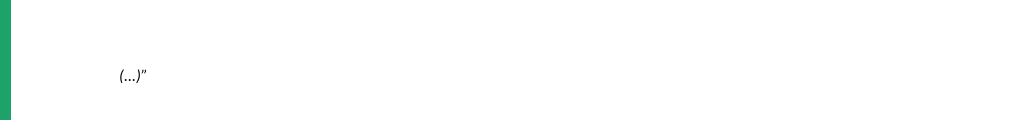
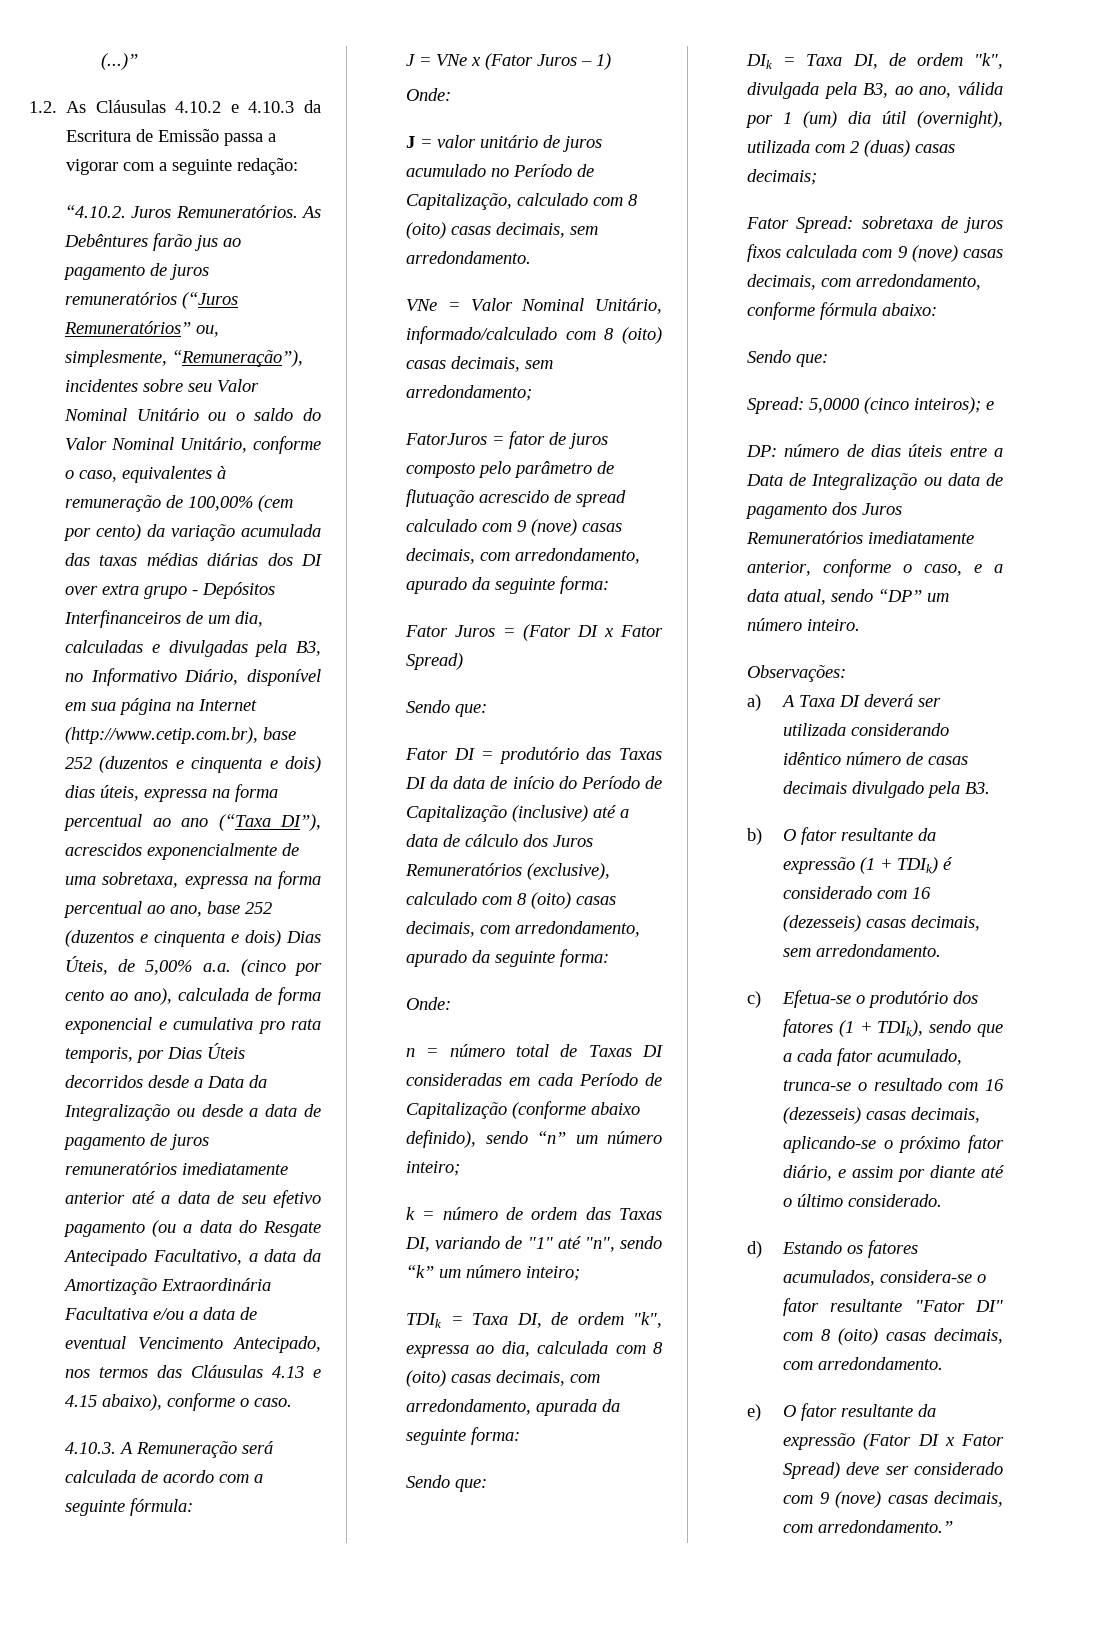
(148, 76) none -> [29,100,322,113] [66,129,277,146] [66,158,299,175] [65,205,321,218] [64,233,242,251] [63,263,210,280] [65,292,239,309] [64,321,220,337] [65,350,304,367] [65,379,260,392] [64,408,321,421] [65,436,321,454] [65,466,227,483] [65,495,294,512] [63,524,321,541] [65,553,322,566] [65,582,276,599] [64,610,264,628] [65,640,321,657] [65,668,321,686] [65,698,258,715] [65,727,297,744] [65,756,321,773] [65,784,279,802] [63,814,321,831] [65,843,300,860] [65,871,321,889] [63,901,273,918] [65,930,321,947] [65,956,322,976] [65,987,321,1005] [65,1017,321,1034] [65,1043,246,1063] [65,1075,268,1088] [64,1104,321,1121] [63,1133,210,1150] [65,1162,289,1175] [65,1190,321,1208] [63,1220,321,1237] [63,1249,321,1266] [63,1278,272,1295] [64,1307,258,1320] [65,1336,321,1353] [65,1365,321,1378] [65,1393,293,1411] [65,1441,274,1458] [65,1470,264,1483] [65,1498,194,1516] [406,53,612,70] [406,88,452,101] [406,135,603,152] [406,164,595,177] [406,193,639,210] [406,222,599,239] [406,251,532,264] [406,298,662,314] [406,326,662,344] [406,356,554,372] [406,385,533,401] [405,431,609,449] [406,461,615,478] [406,489,627,507] [406,519,623,536] [406,548,641,564] [406,576,610,594] [405,624,663,641] [406,653,464,670] [406,700,488,717] [405,747,662,764] [405,776,662,789] [406,805,630,822] [406,834,594,847] [405,863,611,880] [406,892,617,909] [406,921,641,937] [406,949,610,967] [406,997,452,1010] [406,1044,663,1057] [406,1073,662,1086] [406,1101,641,1119] [406,1130,662,1148] [406,1161,461,1176] [406,1207,662,1220] [405,1236,662,1252] [406,1265,581,1281] [406,1312,662,1328] [406,1341,663,1358] [406,1370,601,1387] [406,1399,621,1416] [406,1427,521,1445] [406,1475,488,1492] [746,53,1003,69] [747,82,1003,99] [745,111,1003,128] [747,140,956,157] [747,169,818,185] [746,216,1003,233] [747,244,1003,262] [747,274,982,290] [747,302,938,320] [747,350,829,367] [747,397,995,414] [746,444,1003,457] [746,473,1003,490] [745,502,903,519] [746,531,975,544] [747,559,1003,577] [747,589,950,605] [747,618,861,631] [747,665,847,682] [747,694,942,711] [783,723,950,736] [783,752,969,765] [783,781,991,798] [747,827,937,845] [783,857,953,874] [783,886,932,899] [783,915,981,932] [783,944,942,957] [747,990,979,1008] [783,1019,1003,1037] [783,1048,963,1066] [783,1078,1004,1091] [783,1107,981,1124] [783,1135,1004,1153] [783,1165,1004,1182] [783,1194,943,1207] [747,1240,919,1258] [783,1270,987,1286] [783,1298,1003,1316] [783,1328,1003,1345] [783,1357,944,1370] [747,1403,937,1421] [783,1433,1004,1450] [783,1462,1003,1479] [783,1491,1003,1508] [783,1520,954,1533] // 1.2. As Cláusulas 4.10.2 e 4.10.3 da Escritura de Emissão passa a vigorar com a seguinte redação: // “4.10.2. Juros Remuneratórios. As Debêntures farão jus ao pagamento de juros remuneratórios (“Juros Remuneratórios” ou, simplesmente, “Remuneração”), incidentes sobre seu Valor Nominal Unitário ou o saldo do Valor Nominal Unitário, conforme o caso, equivalentes à remuneração de 100,00% (cem por cento) da variação acumulada das taxas médias diárias dos DI over extra grupo - Depósitos Interfinanceiros de um dia, calculadas e divulgadas pela B3, no Informativo Diário, disponível em sua página na Internet (http://www.cetip.com.br), base 252 (duzentos e cinquenta e dois) dias úteis, expressa na forma percentual ao ano (“Taxa DI”), acrescidos exponencialmente de uma sobretaxa, expressa na forma percentual ao ano, base 252 (duzentos e cinquenta e dois) Dias Úteis, de 5,00% a.a. (cinco por cento ao ano), calculada de forma exponencial e cumulativa pro rata temporis, por Dias Úteis decorridos desde a Data da Integralização ou desde a data de pagamento de juros remuneratórios imediatamente anterior até a data de seu efetivo pagamento (ou a data do Resgate Antecipado Facultativo, a data da Amortização Extraordinária Facultativa e/ou a data de eventual Vencimento Antecipado, nos termos das Cláusulas 4.13 e 4.15 abaixo), conforme o caso. // 4.10.3. A Remuneração será calculada de acordo com a seguinte fórmula: // J = VNe x (Fator Juros – 1) // Onde: // J = valor unitário de juros acumulado no Período de Capitalização, calculado com 8 (oito) casas decimais, sem arredondamento. // VNe = Valor Nominal Unitário, informado/calculado com 8 (oito) casas decimais, sem arredondamento; // FatorJuros = fator de juros composto pelo parâmetro de flutuação acrescido de spread calculado com 9 (nove) casas decimais, com arredondamento, apurado da seguinte forma: // Fator Juros = (Fator DI x Fator Spread) // Sendo que: // Fator DI = produtório das Taxas DI da data de início do Período de Capitalização (inclusive) até a data de cálculo dos Juros Remuneratórios (exclusive), calculado com 8 (oito) casas decimais, com arredondamento, apurado da seguinte forma: // Onde: // n = número total de Taxas DI consideradas em cada Período de Capitalização (conforme abaixo definido), sendo “n” um número inteiro; // k = número de ordem das Taxas DI, variando de "1" até "n", sendo “k” um número inteiro; // TDIk = Taxa DI, de ordem "k", expressa ao dia, calculada com 8 (oito) casas decimais, com arredondamento, apurada da seguinte forma: // Sendo que: // DIk = Taxa DI, de ordem "k", divulgada pela B3, ao ano, válida por 1 (um) dia útil (overnight), utilizada com 2 (duas) casas decimais; // Fator Spread: sobretaxa de juros fixos calculada com 9 (nove) casas decimais, com arredondamento, conforme fórmula abaixo: // Sendo que: // Spread: 5,0000 (cinco inteiros); e // DP: número de dias úteis entre a Data de Integralização ou data de pagamento dos Juros Remuneratórios imediatamente anterior, conforme o caso, e a data atual, sendo “DP” um número inteiro. // Observações: // a) A Taxa DI deverá ser utilizada considerando idêntico número de casas decimais divulgado pela B3. // b) O fator resultante da expressão (1 + TDIk) é considerado com 16 (dezesseis) casas decimais, sem arredondamento. // c) Efetua-se o produtório dos fatores (1 + TDIk), sendo que a cada fator acumulado, trunca-se o resultado com 16 (dezesseis) casas decimais, aplicando-se o próximo fator diário, e assim por diante até o último considerado. // d) Estando os fatores acumulados, considera-se o fator resultante "Fator DI" com 8 (oito) casas decimais, com arredondamento. // e) O fator resultante da expressão (Fator DI x Fator Spread) deve ser considerado com 9 (nove) casas decimais, com arredondamento.”

